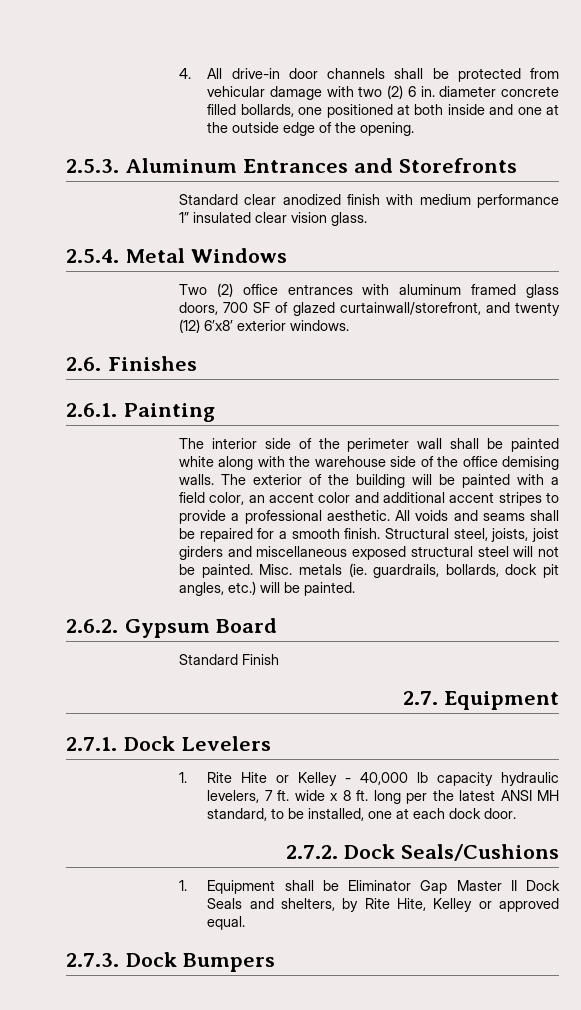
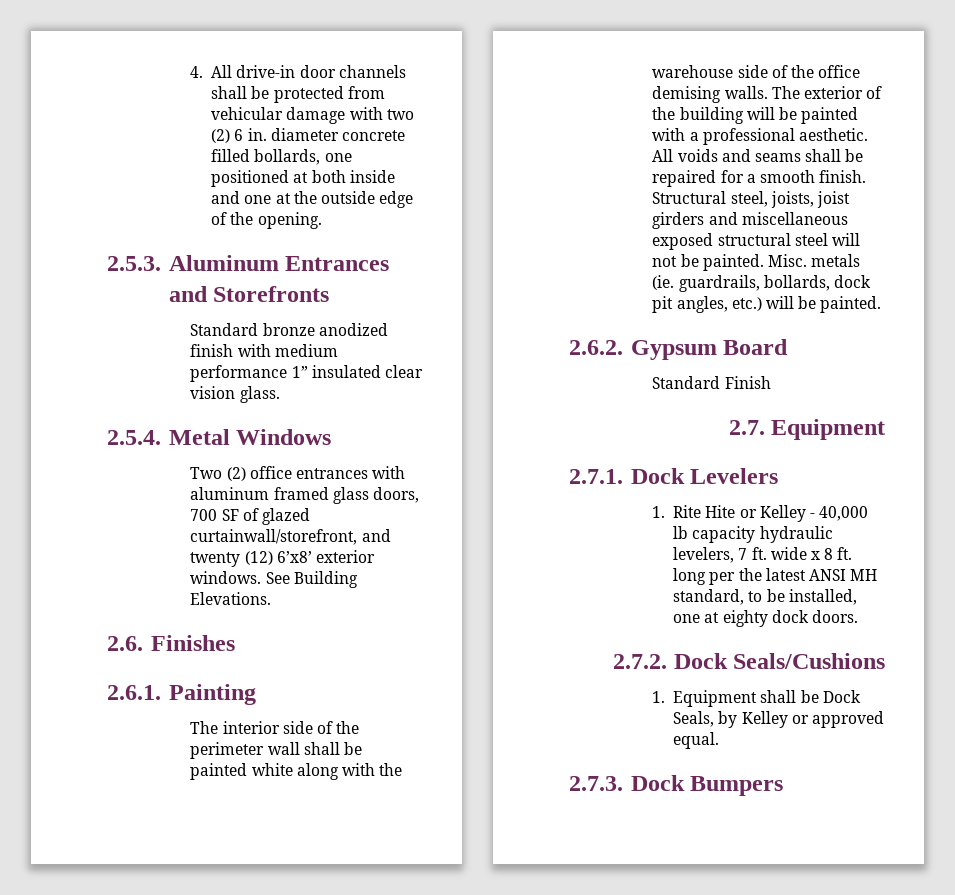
[244,194,277,205] clear -> [262,323,315,336] bronze
(350, 325) none -> [265,571,358,588] [190,592,272,605] See Building Elevations.
[179,492,559,506] [179,510,240,524] field color, an accent color and additional accent stripes to provide a -> (699, 136) none
[413,808,517,819] each dock door. -> [722,610,858,627] eighty dock doors.
[348,880,560,894] [207,898,426,912] Eliminator Gap Master II Dock Seals and shelters, by Rite Hite, -> [822,690,861,703] [673,711,738,728] Dock Seals, by

